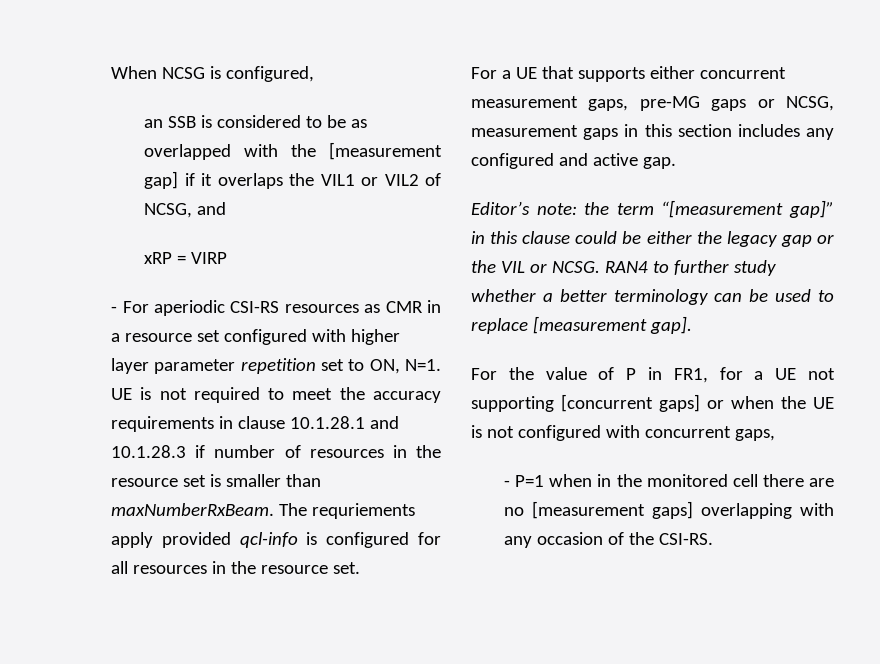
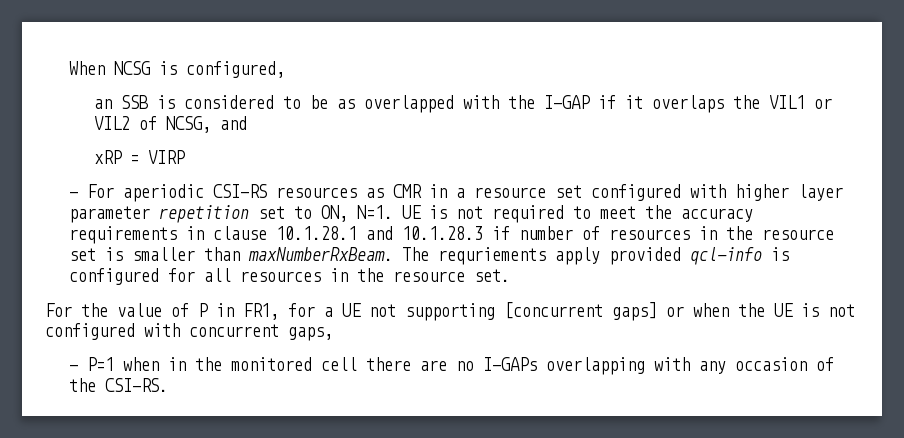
[329,142,442,160] [144,171,179,189] [measurement gap] -> [543,95,590,109] I-GAP
[471,66,786,82] [471,96,834,111] [471,124,834,140] [471,153,676,169] [471,200,834,218] [471,231,834,247] [471,260,776,276] [471,289,835,305] [471,316,692,334] // For a UE that supports either concurrent measurement gaps, pre-MG gaps or NCSG, measurement gaps in this section includes any configured and active gap. // Editor’s note: the term “[measurement gap]” in this clause could be either the legacy gap or the VIL or NCSG. RAN4 to further study whether a better terminology can be used to replace [measurement gap]. -> (511, 275) none
[532,501,694,519] [measurement gaps] -> [483,357,538,371] I-GAPs

